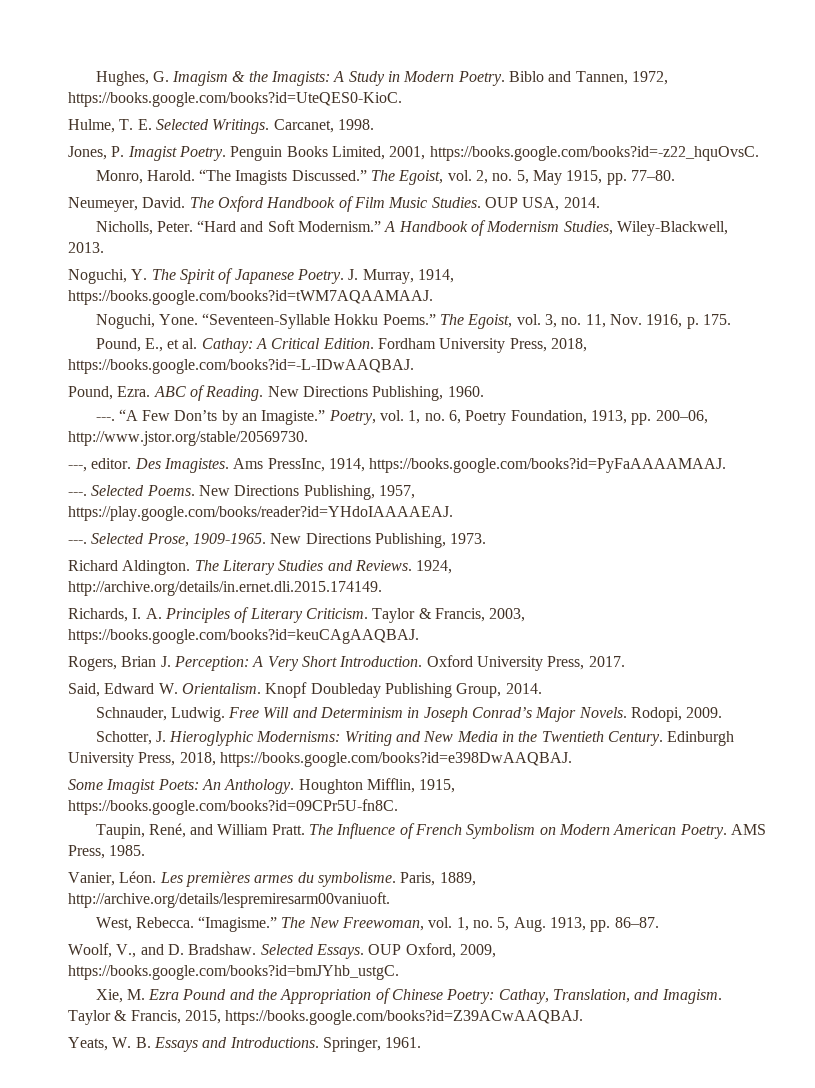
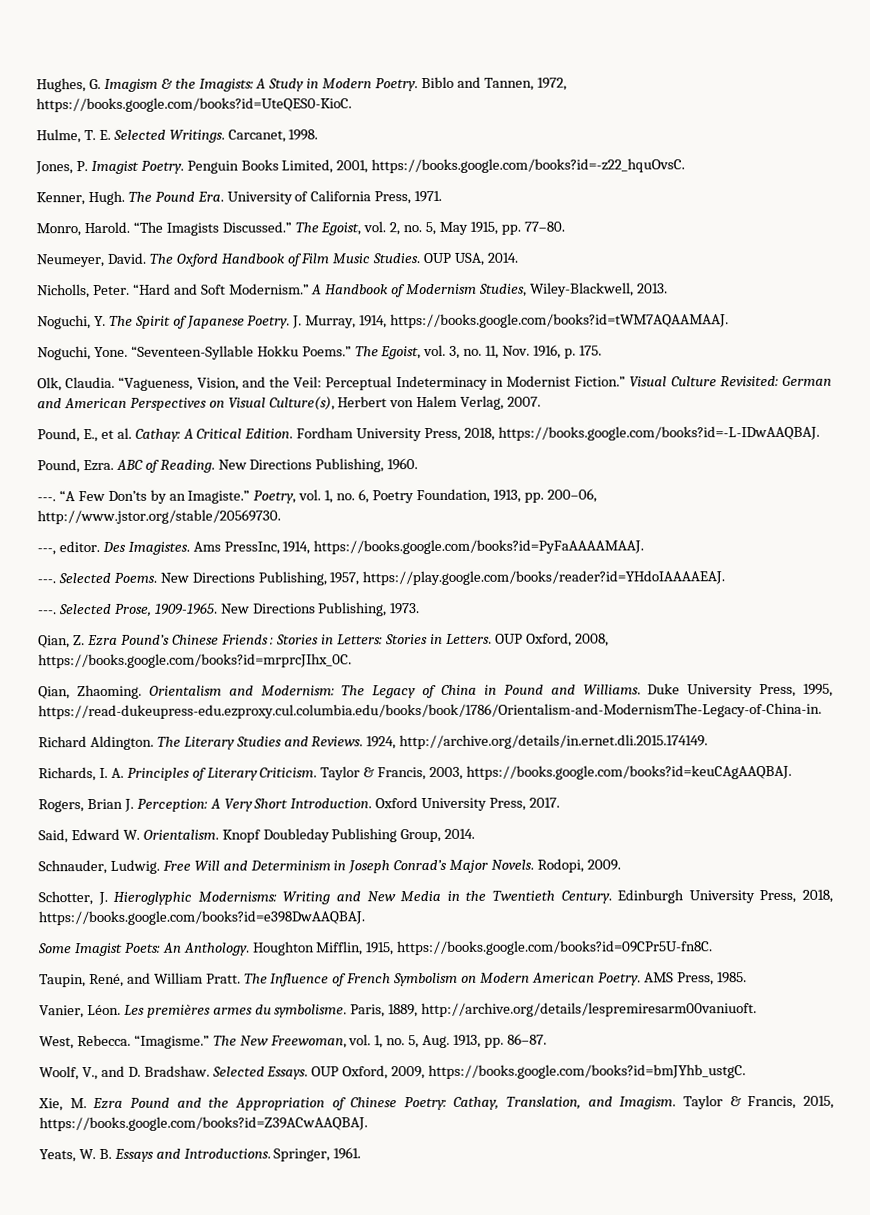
(759, 153) none -> [36,190,443,206] // Kenner, Hugh. The Pound Era. University of California Press, 1971.
(732, 319) none -> [37,375,833,392] [37,395,542,411] // Olk, Claudia. “Vagueness, Vision, and the Veil: Perceptual Indeterminacy in Modernist Fiction.” Visual Culture Revisited: German and American Perspectives on Visual Culture(s), Herbert von Halem Verlag, 2007.
(487, 538) none -> [38,632,609,649] [38,653,352,669] [38,683,833,700] [38,702,822,720] // Qian, Z. Ezra Pound’s Chinese Friends : Stories in Letters: Stories in Letters. OUP Oxford, 2008, https://books.google.com/books?id=mrprcJIhx_0C. // Qian, Zhaoming. Orientalism and Modernism: The Legacy of China in Pound and Williams. Duke University Press, 1995, https://read-dukeupress-edu.ezproxy.cul.columbia.edu/books/book/1786/Orientalism-and-ModernismThe-Legacy-of-China-in.

